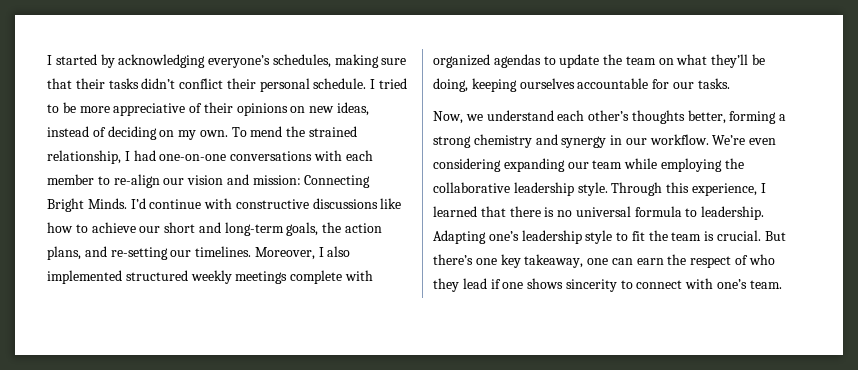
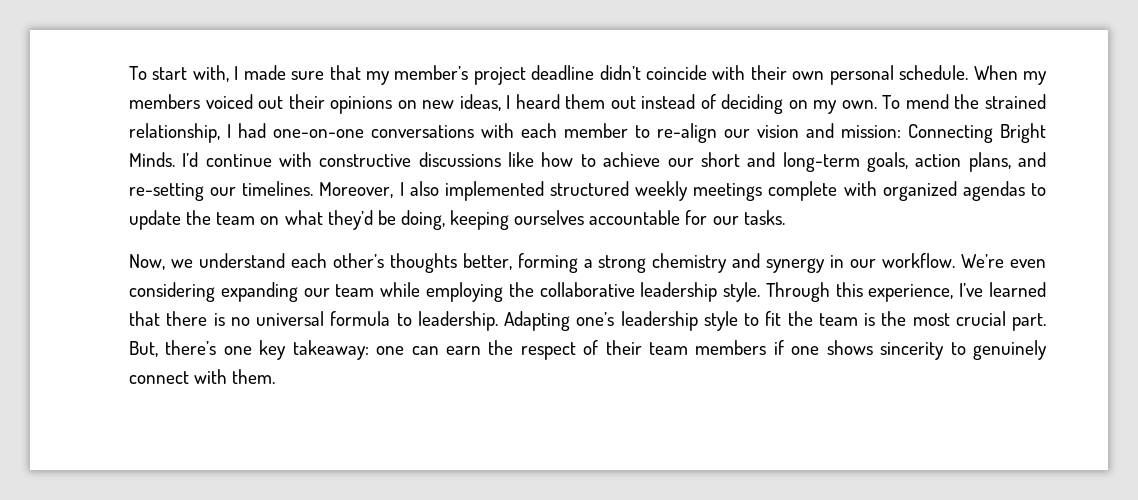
[47,54,407,68] [47,78,408,92] [47,102,203,116] I started by acknowledging everyone’s schedules, making sure that their tasks didn’t conflict their personal schedule. I tried to be more appreciative of -> [129,65,1047,85] [129,94,284,109] To start with, I made sure that my member’s project deadline didn’t coincide with their own personal schedule. When my members voiced out
(370, 109) none -> [506,94,636,109] I heard them out
[322,222,342,233] the -> (908, 162) none
[711,54,749,68] they’ll -> [327,210,373,230] they’d
[760,183,766,193] I -> [959,283,984,297] I’ve
[717,230,786,241] crucial. But -> [881,311,1046,331] [129,341,158,357] the most crucial part. But,
[524,254,584,268] takeaway, -> [292,340,369,360] takeaway:
[748,254,775,265] [433,278,487,292] who they lead -> [605,340,767,355] their team members
(633, 284) none -> [973,340,1048,360] genuinely
[717,279,782,289] one’s team. -> [232,369,276,384] them.

